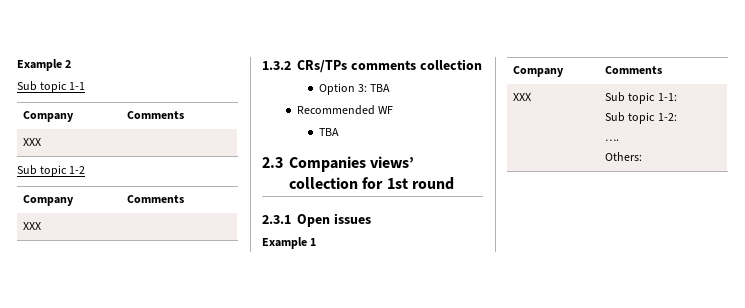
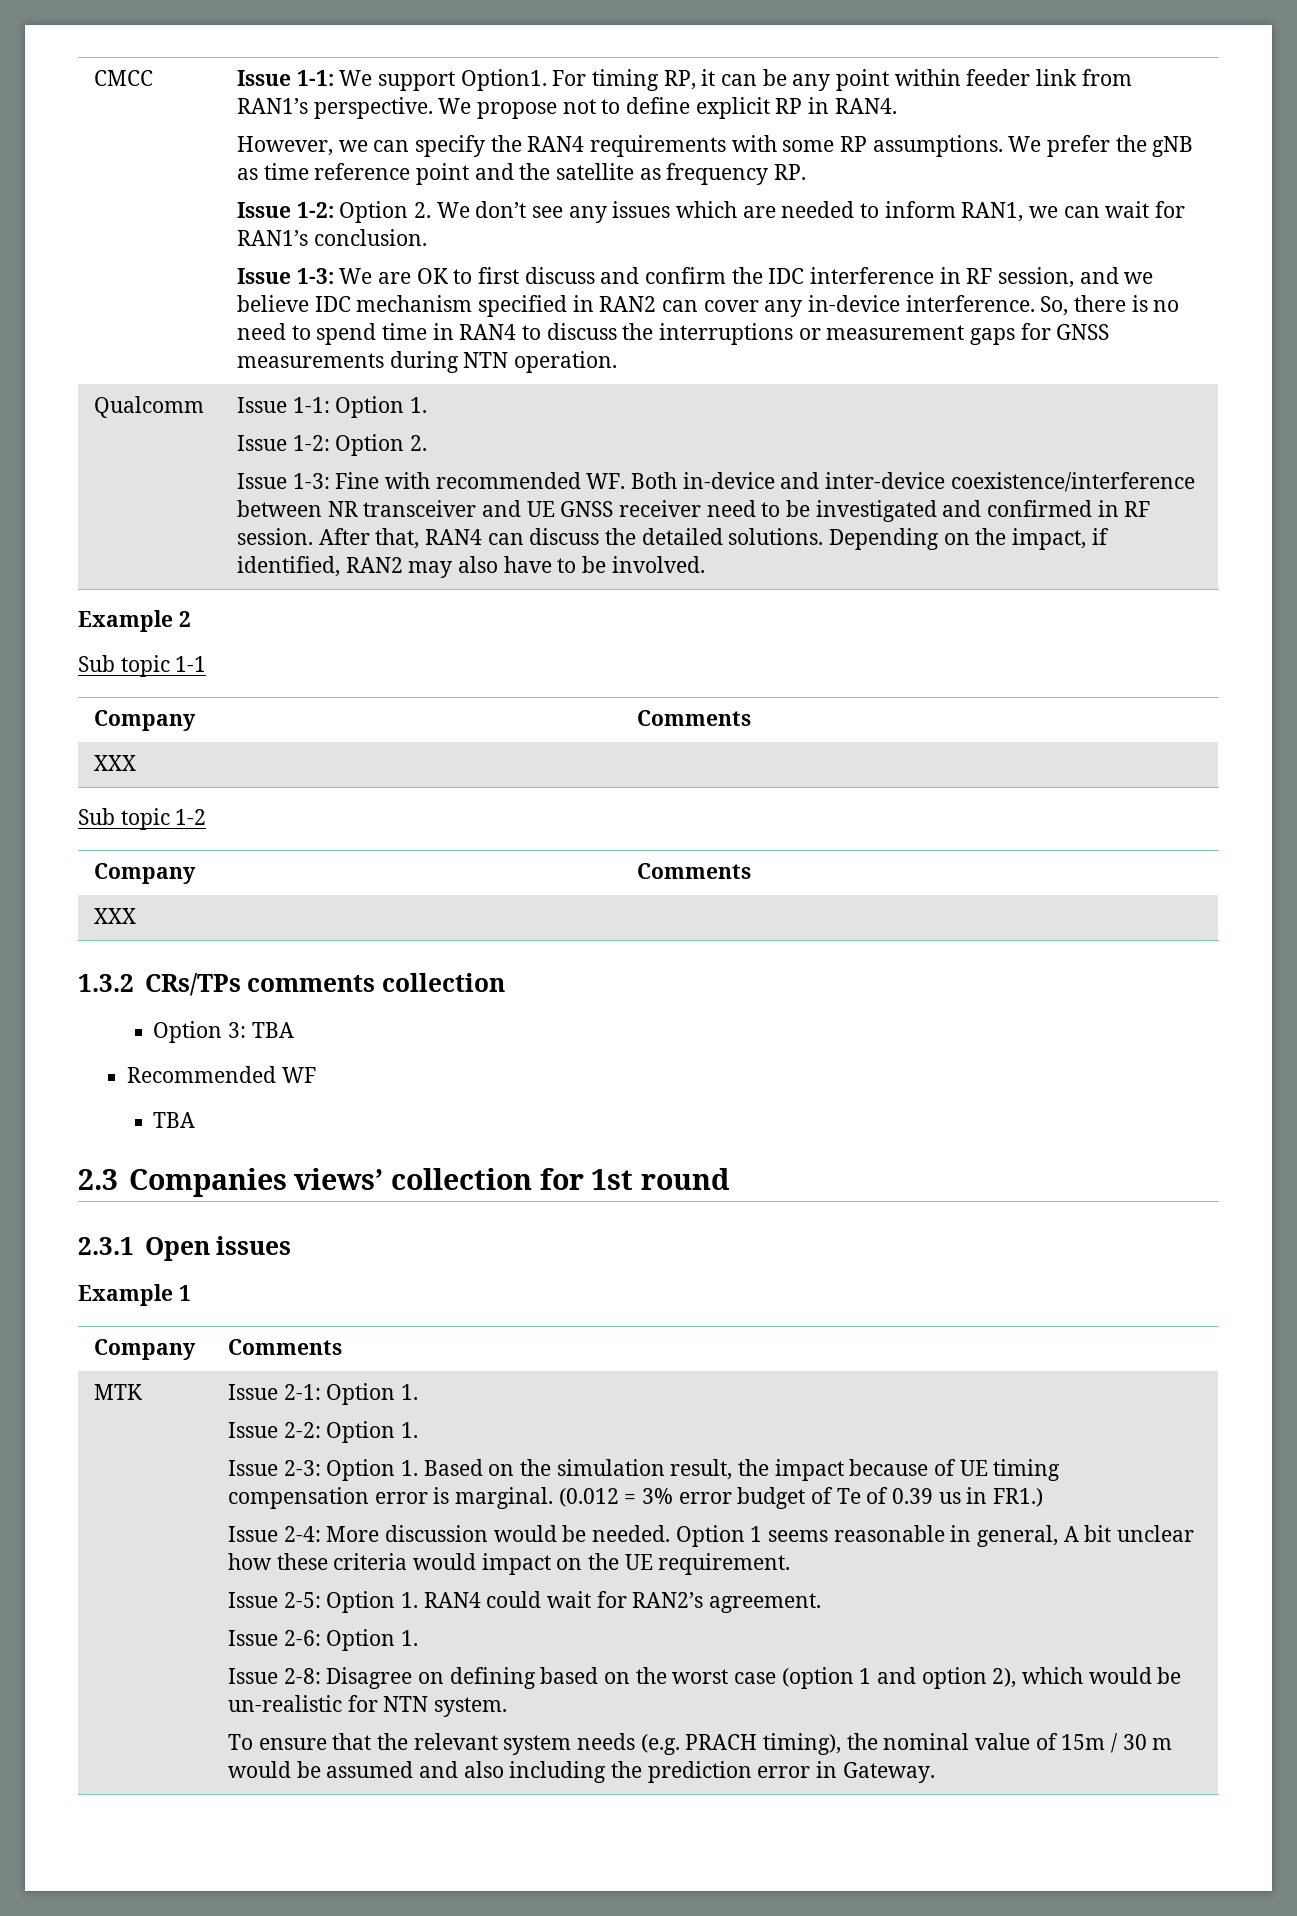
(17, 65) none -> [94,70,154,86] [237,69,1132,91] [237,97,897,119] [237,135,1194,157] [237,163,807,185] [237,201,1186,223] [237,229,427,246] [237,267,1154,288] [237,295,1180,317] [237,323,1110,345] [237,351,618,373] [94,396,205,418] [237,396,428,418] [237,434,428,456] [237,472,1195,492] [237,500,1151,522] [237,528,1109,550] [237,556,705,578] CMCC | Issue 1-1: We support Option1. For timing RP, it can be any point within feeder link from RAN1’s perspective. We propose not to define explicit RP in RAN4. // However, we can specify the RAN4 requirements with some RP assumptions. We prefer the gNB as time reference point and the satellite as frequency RP. // Issue 1-2: Option 2. We don’t see any issues which are needed to inform RAN1, we can wait for RAN1’s conclusion. // Issue 1-3: We are OK to first discuss and confirm the IDC interference in RF session, and we believe IDC mechanism specified in RAN2 can cover any in-device interference. So, there is no need to spend time in RAN4 to discuss the interruptions or measurement gaps for GNSS measurements during NTN operation. // Qualcomm | Issue 1-1: Option 1. // Issue 1-2: Option 2. // Issue 1-3: Fine with recommended WF. Both in-device and inter-device coexistence/interference between NR transceiver and UE GNSS receiver need to be investigated and confirmed in RF session. After that, RAN4 can discuss the detailed solutions. Depending on the impact, if identified, RAN2 may also have to be involved. //
[513,93,532,101] [605,92,677,104] [605,112,677,124] [605,139,620,141] [605,152,643,161] XXX | Sub topic 1-1: // Sub topic 1-2: // …. // Others: -> [94,1384,143,1400] [228,1383,419,1405] [228,1421,419,1443] [228,1459,1061,1481] [228,1487,1044,1509] [228,1525,1195,1547] [228,1553,791,1575] [228,1591,822,1613] [228,1629,419,1651] [228,1667,1182,1689] [228,1695,508,1717] [228,1733,1173,1755] [228,1761,935,1783] MTK | Issue 2-1: Option 1. // Issue 2-2: Option 1. // Issue 2-3: Option 1. Based on the simulation result, the impact because of UE timing compensation error is marginal. (0.012 = 3% error budget of Te of 0.39 us in FR1.) // Issue 2-4: More discussion would be needed. Option 1 seems reasonable in general, A bit unclear how these criteria would impact on the UE requirement. // Issue 2-5: Option 1. RAN4 could wait for RAN2’s agreement. // Issue 2-6: Option 1. // Issue 2-8: Disagree on defining based on the worst case (option 1 and option 2), which would be un-realistic for NTN system. // To ensure that the relevant system needs (e.g. PRACH timing), the nominal value of 15m / 30 m would be assumed and also including the prediction error in Gateway.

